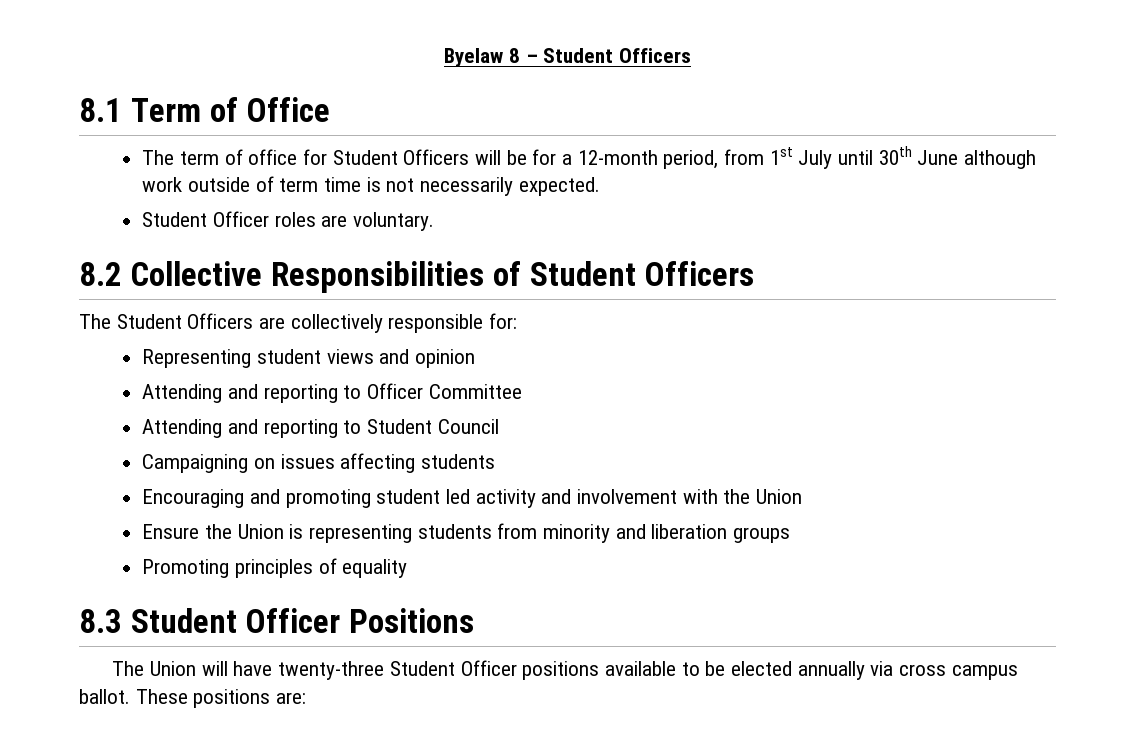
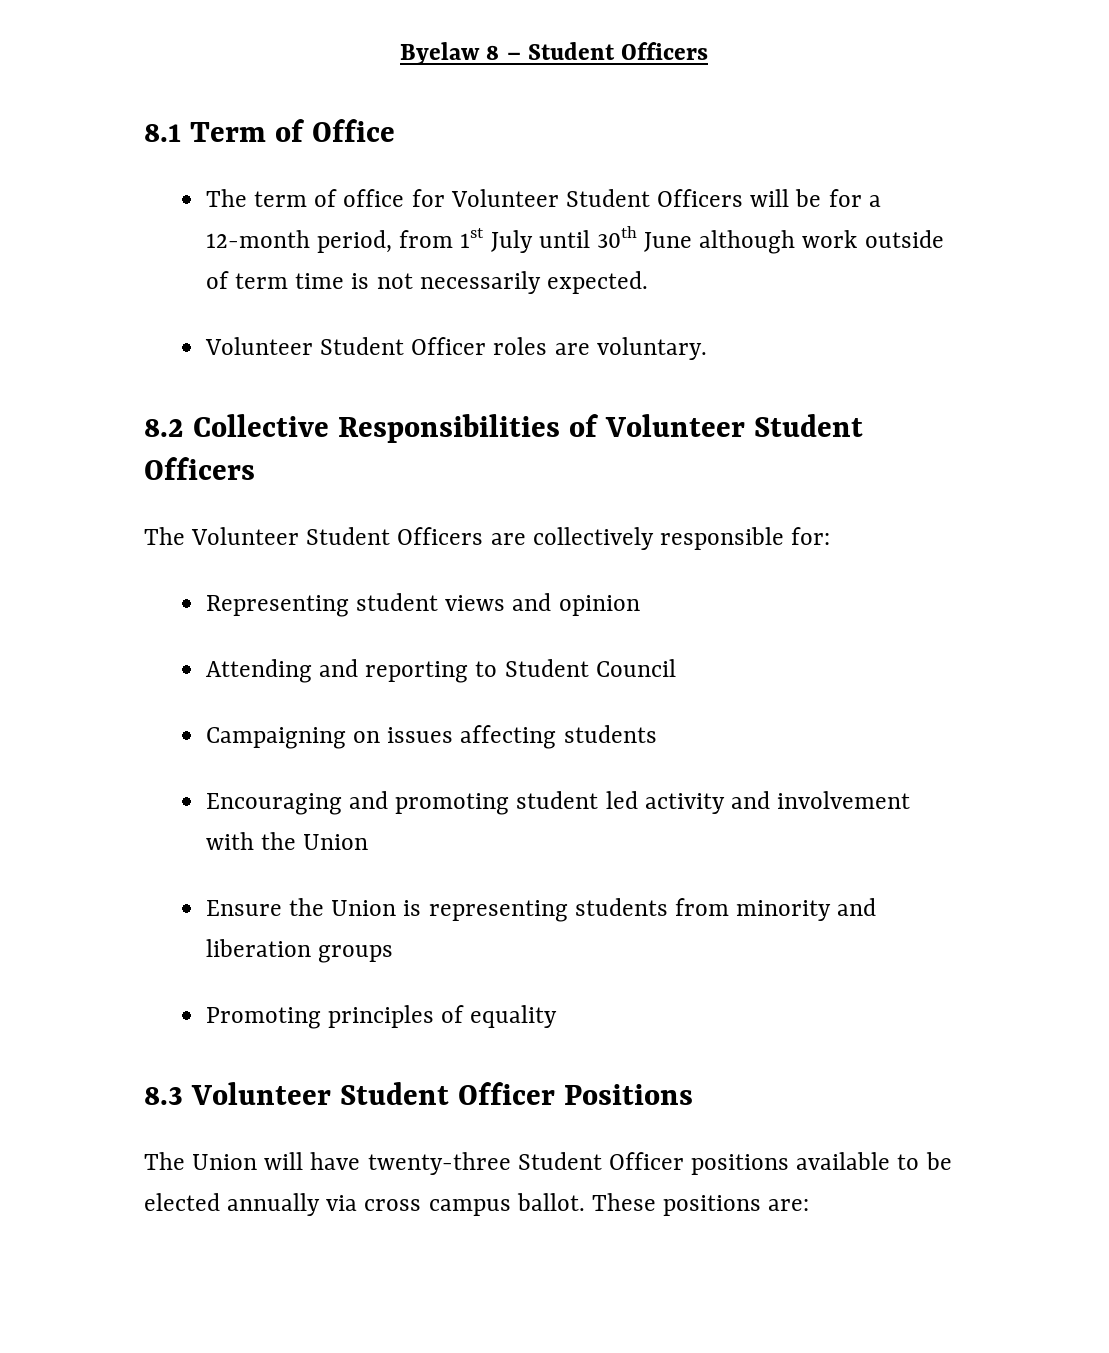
(327, 157) none -> [450,189,559,207] Volunteer
(600, 186) none -> [205,337,314,355] Volunteer
(521, 273) none -> [605,414,746,437] Volunteer
(111, 321) none -> [191,527,300,545] Volunteer
[142,383,522,403] // Attending and reporting to Officer Committee -> (640, 605) none
(122, 621) none -> [191,1082,332,1105] Volunteer

